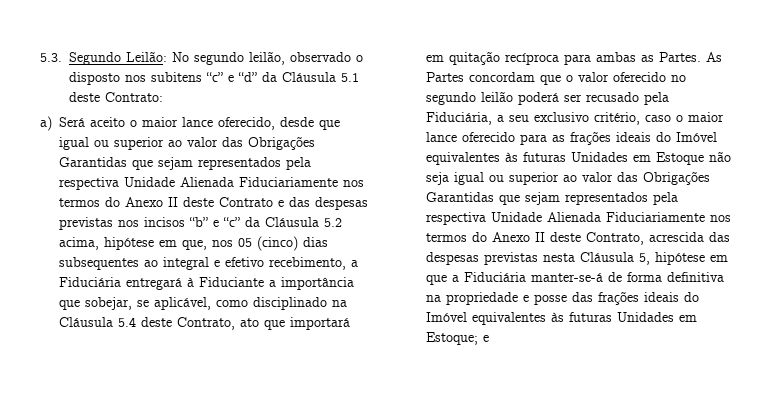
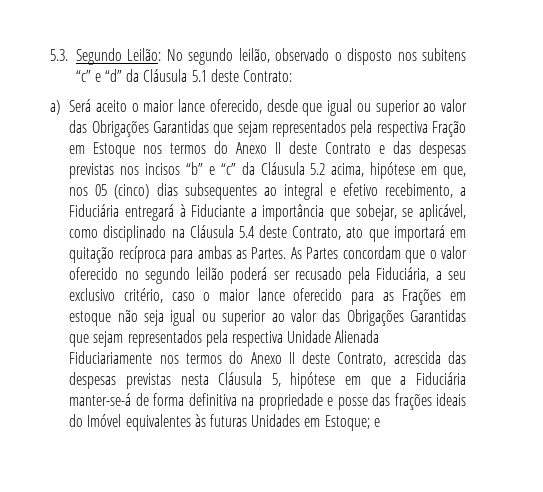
[124,177,338,187] Unidade Alienada Fiduciariamente -> [432,120,466,137] [69,142,136,158] Fração em Estoque
[570,131,717,145] [426,152,704,165] frações ideais do Imóvel equivalentes às futuras Unidades em Estoque -> [402,288,467,305] [69,311,112,326] Frações em estoque

